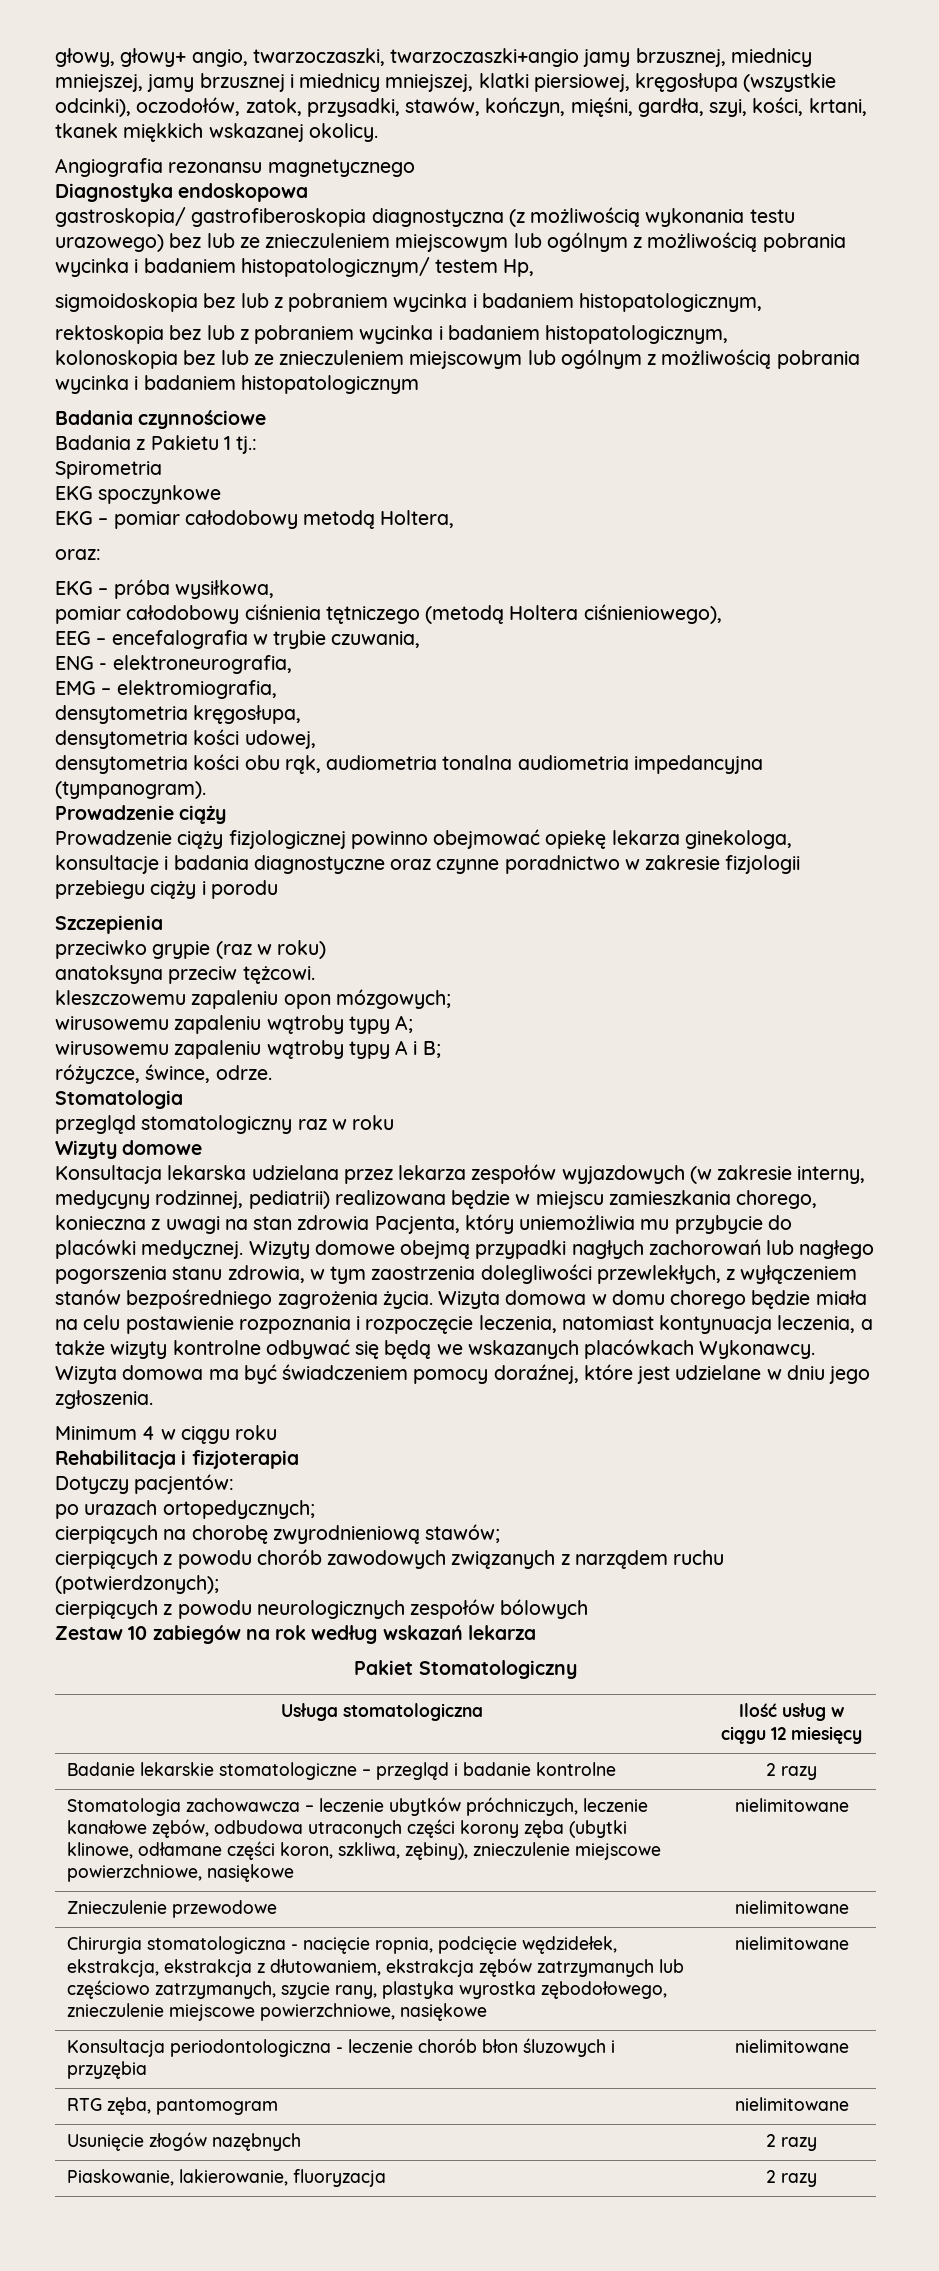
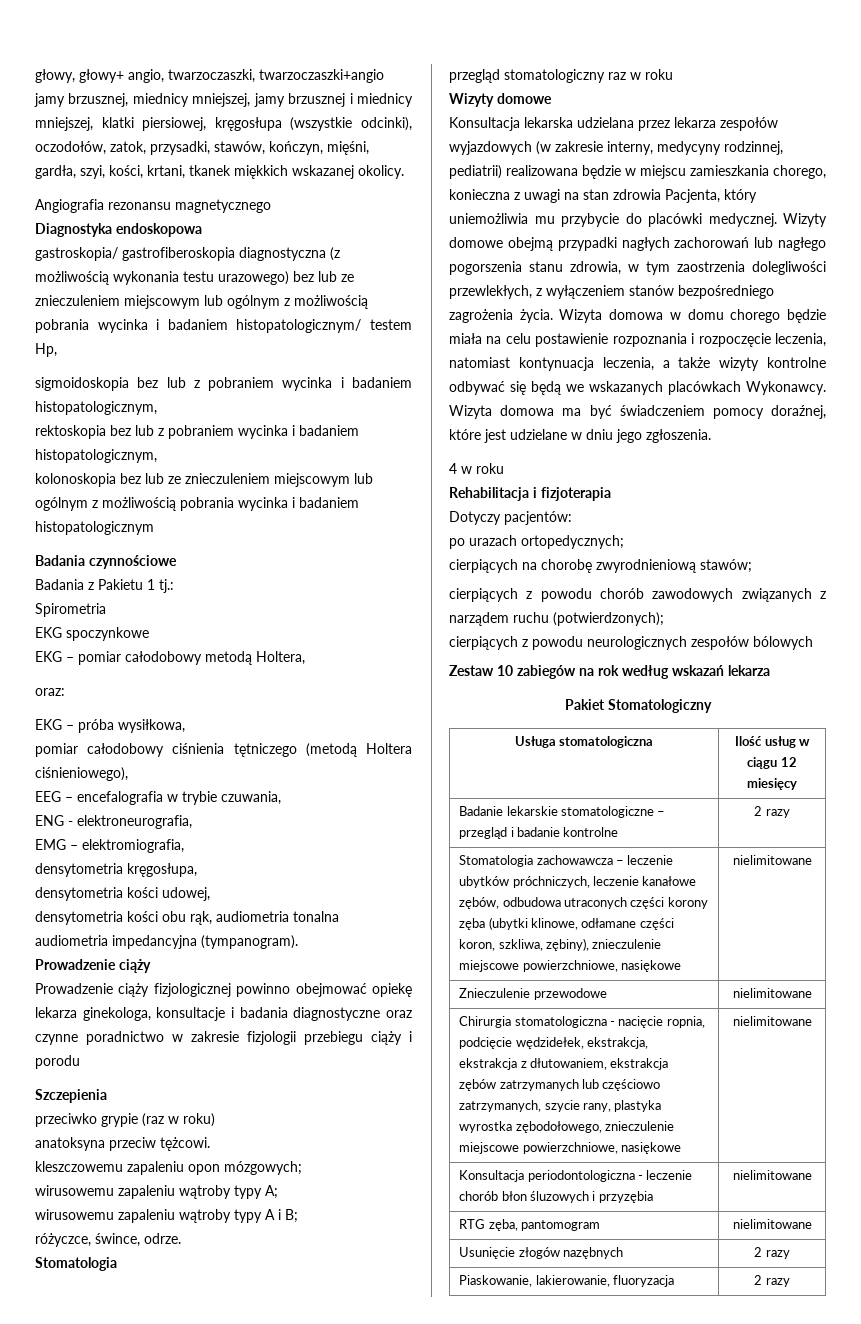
[55,1426,137,1440] Minimum -> (711, 436) none
[180,1426,230,1444] ciągu -> (472, 470) none

